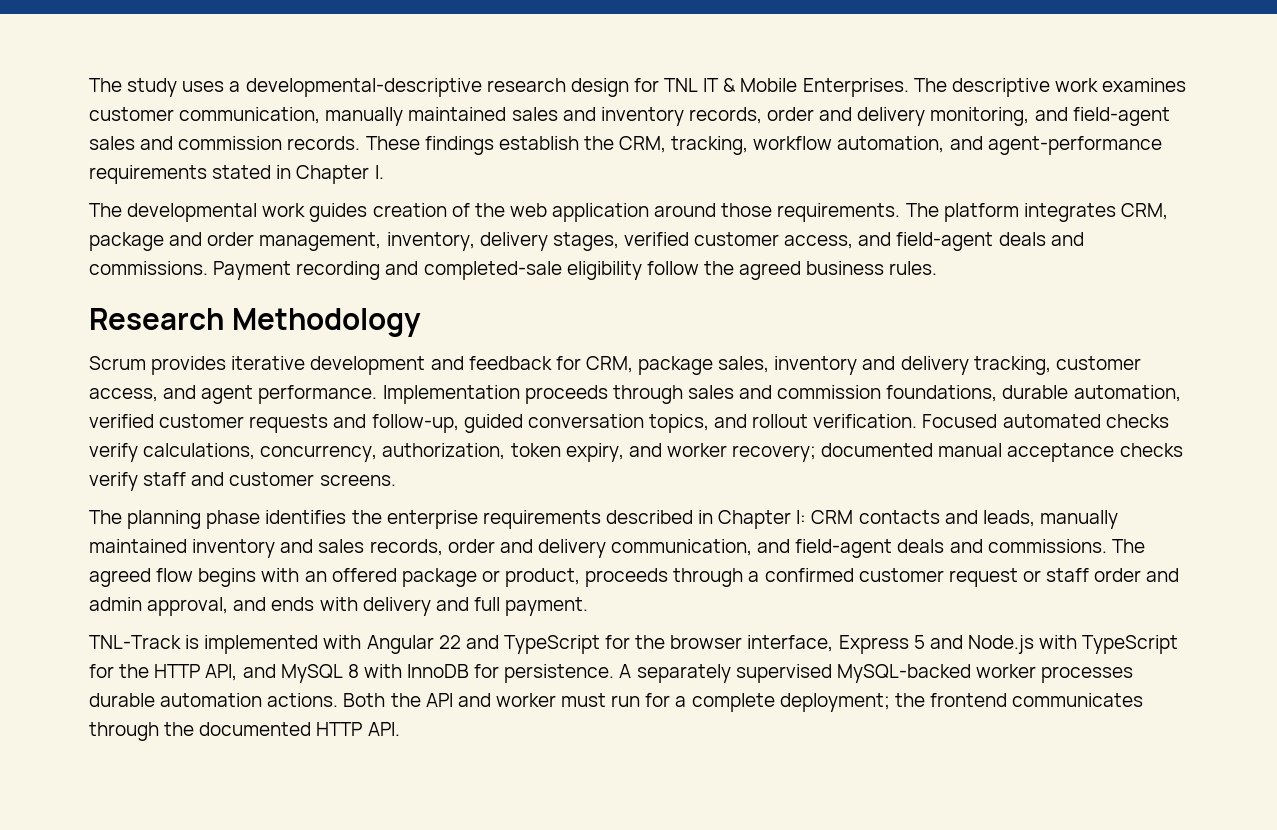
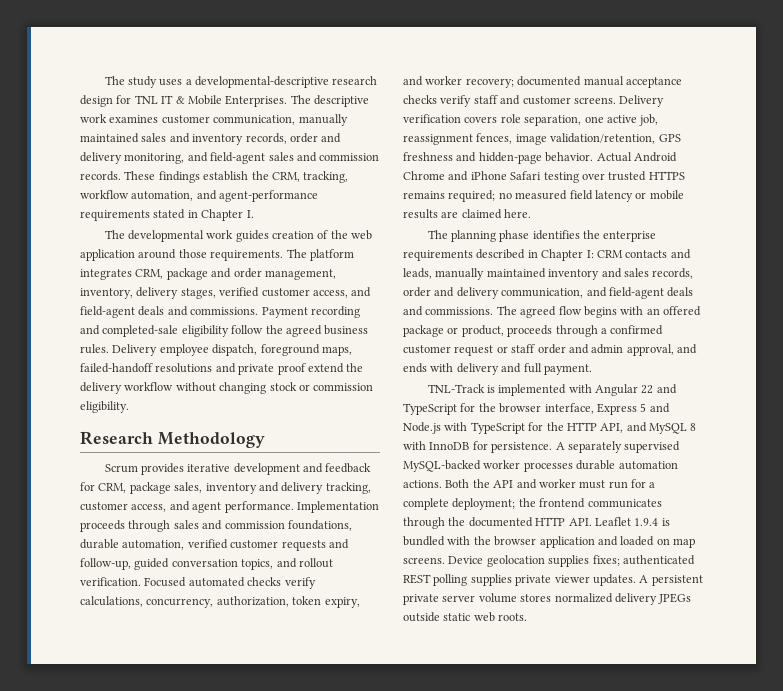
(938, 268) none -> [112,344,352,356] [80,363,364,375] [80,382,374,394] [80,401,129,413] Delivery employee dispatch, foreground maps, failed-handoff resolutions and private proof extend the delivery workflow without changing stock or commission eligibility.
(396, 480) none -> [619,95,665,107] [403,114,659,126] [403,133,681,145] [403,152,677,164] [403,171,685,183] [403,190,684,202] [403,209,532,219] Delivery verification covers role separation, one active job, reassignment fences, image validation/retention, GPS freshness and hidden-page behavior. Actual Android Chrome and iPhone Safari testing over trusted HTTPS remains required; no measured field latency or mobile results are claimed here.
(400, 729) none -> [594,517,670,526] [403,536,695,548] [403,555,695,567] [403,574,703,586] [403,593,692,605] [403,612,528,622] Leaflet 1.9.4 is bundled with the browser application and loaded on map screens. Device geolocation supplies fixes; authenticated REST polling supplies private viewer updates. A persistent private server volume stores normalized delivery JPEGs outside static web roots.

